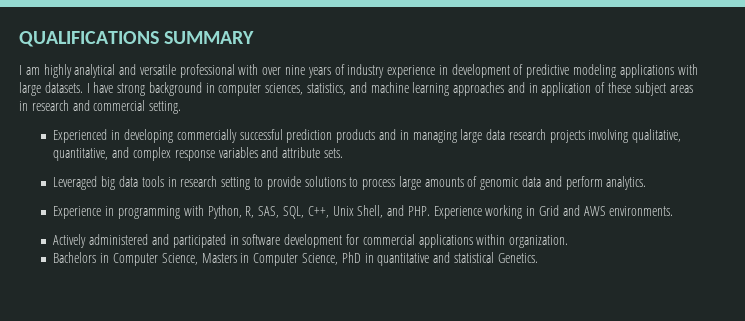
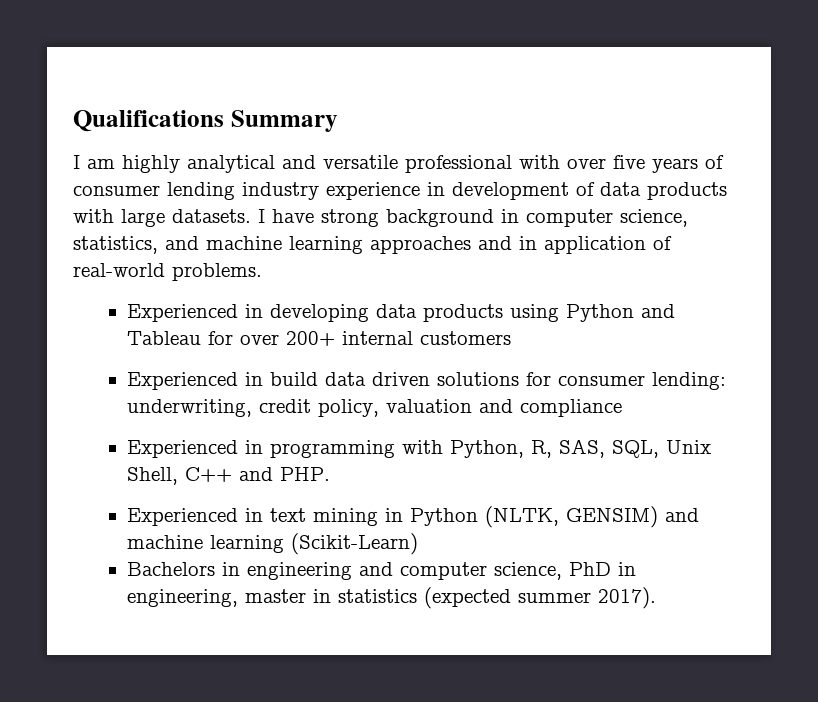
[19,31,255,47] QUALIFICATIONS SUMMARY -> [73,110,338,132] Qualifications Summary
[285,65,306,75] nine -> [613,155,645,169] five
(345, 69) none -> [73,182,235,200] consumer lending
[526,64,674,78] predictive modeling applications -> [600,182,727,200] data products
[265,83,304,95] sciences, -> [620,209,688,227] science,
[608,82,693,96] [19,100,182,114] [53,129,682,143] [53,147,343,161] [53,176,647,190] [53,206,102,219] these subject areas in research and commercial setting. // Experienced in developing commercially successful prediction products and in managing large data research projects involving qualitative, quantitative, and complex response variables and attribute sets. // Leveraged big data tools in research setting to provide solutions to process large amounts of genomic data and perform analytics. // Experience -> [73,263,262,281] [126,304,675,322] [126,331,511,346] [126,372,726,390] [126,399,622,417] [126,440,238,458] real-world problems. // Experienced in developing data products using Python and Tableau for over 200+ internal customers // Experienced in build data driven solutions for consumer lending: underwriting, credit policy, valuation and compliance // Experienced
[307,206,329,218] C++, -> (659, 449) none
(384, 211) none -> [184,467,232,482] C++
[433,205,674,219] [53,234,569,248] [53,252,538,266] Experience working in Grid and AWS environments. // Actively administered and participated in software development for commercial applications within organization. // Bachelors in Computer Science, Masters in Computer Science, PhD in quantitative and statistical Genetics. -> [126,506,699,528] [126,533,418,555] [126,562,636,580] [126,587,656,609] // Experienced in text mining in Python (NLTK, GENSIM) and machine learning (Scikit-Learn) // Bachelors in engineering and computer science, PhD in engineering, master in statistics (expected summer 2017).

